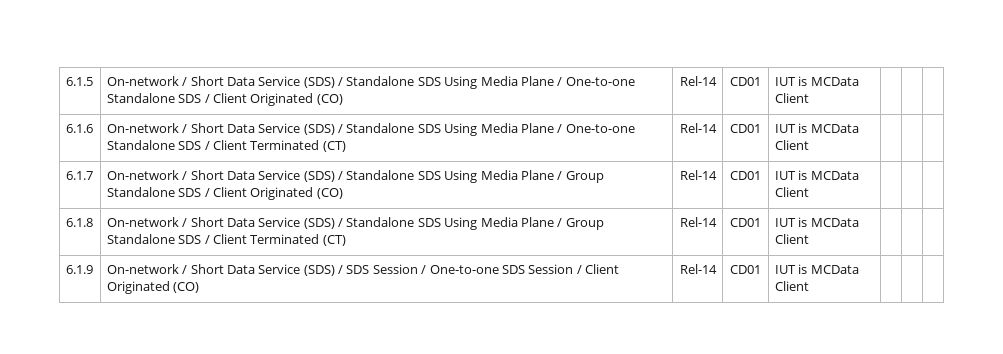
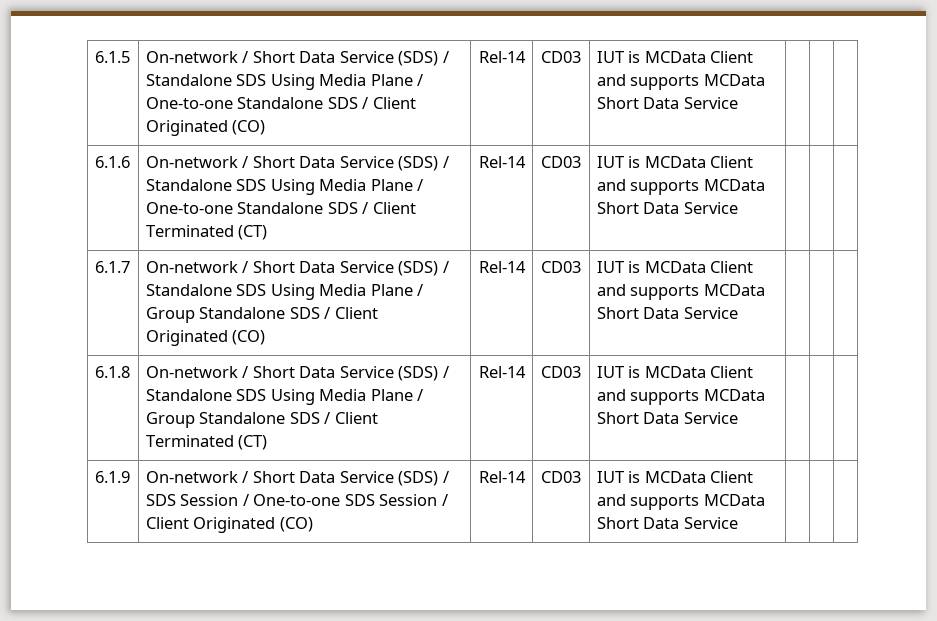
[730,77,761,86] [774,76,859,86] [774,93,809,103] CD01 | IUT is MCData Client -> [541,51,581,63] [596,51,754,63] [596,74,765,90] [596,97,738,109] CD03 | IUT is MCData Client and supports MCData Short Data Service
[730,124,761,133] [774,123,859,133] [774,140,809,150] CD01 | IUT is MCData Client -> [541,156,581,168] [596,156,754,168] [596,179,765,195] [596,202,738,214] CD03 | IUT is MCData Client and supports MCData Short Data Service
[730,171,761,180] [774,170,859,180] [774,187,809,197] CD01 | IUT is MCData Client -> [541,261,581,273] [596,261,754,273] [596,284,765,300] [596,307,738,319] CD03 | IUT is MCData Client and supports MCData Short Data Service
[730,218,761,227] [774,217,859,227] [774,234,809,244] CD01 | IUT is MCData Client -> [541,366,581,378] [596,366,754,378] [596,389,765,405] [596,412,738,424] CD03 | IUT is MCData Client and supports MCData Short Data Service
[730,265,761,274] [774,264,859,274] [774,281,809,291] CD01 | IUT is MCData Client -> [541,471,581,483] [596,471,754,483] [596,494,765,510] [596,517,738,529] CD03 | IUT is MCData Client and supports MCData Short Data Service

